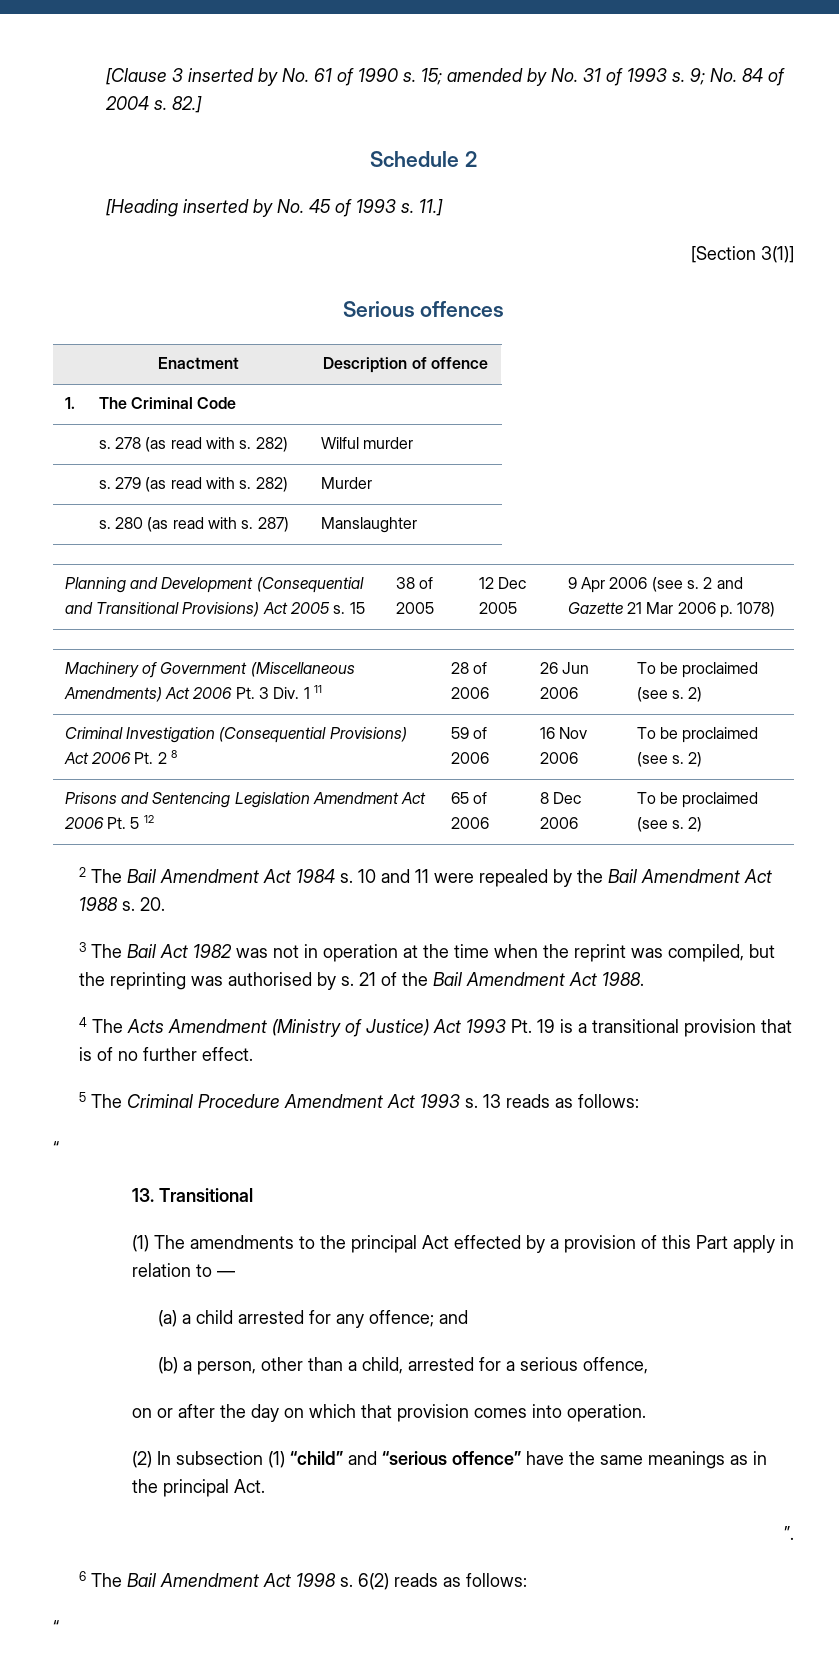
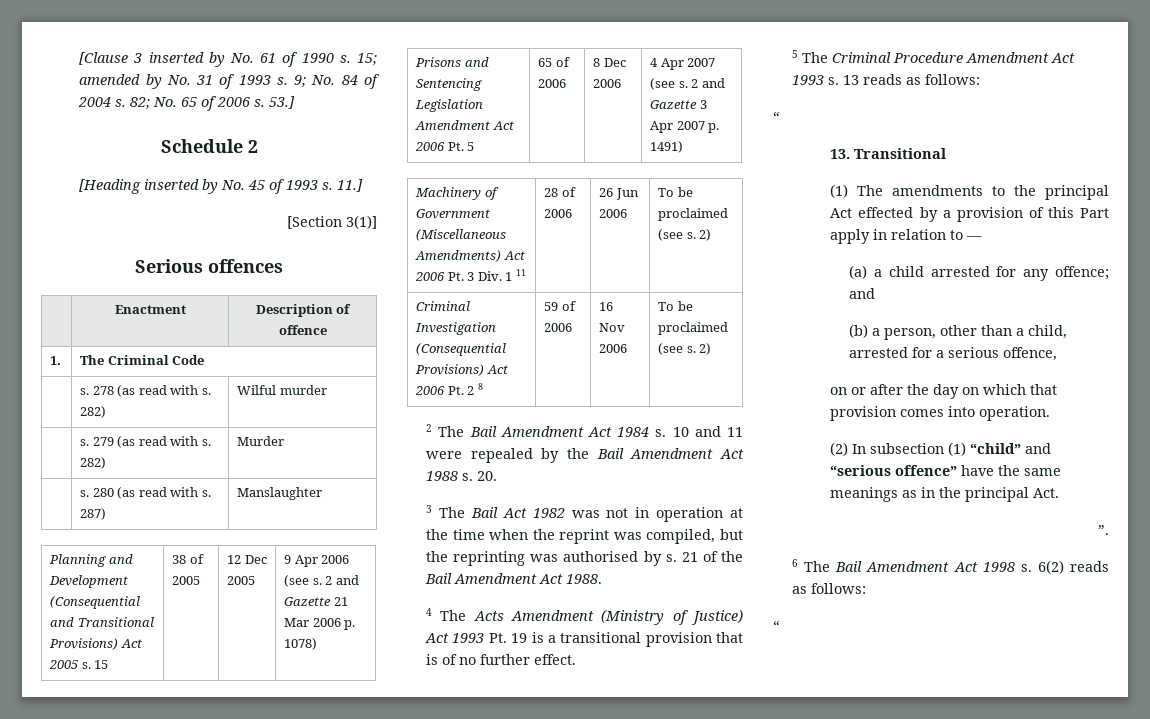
[171,96,202,113] 82.] -> [130,96,296,111] 82; No. 65 of 2006 s. 53.]
(776, 609) none -> [415,57,489,67] [416,78,483,91] [415,99,484,112] [415,120,514,130] [415,142,475,151] [538,57,570,67] [538,79,567,88] [593,58,626,67] [593,79,622,88] [650,58,716,70] [650,78,725,90] [650,100,707,109] [650,121,720,133] [650,141,684,153] // Prisons and Sentencing Legislation Amendment Act 2006 Pt. 5 | 65 of 2006 | 8 Dec 2006 | 4 Apr 2007 (see s. 2 and Gazette 3 Apr 2007 p. 1491)
[64,792,427,808] [63,815,154,829] [450,792,488,804] [450,817,489,829] [539,792,582,804] [539,817,578,829] [636,792,759,808] [636,817,703,832] // Prisons and Sentencing Legislation Amendment Act 2006 Pt. 5 12 | 65 of 2006 | 8 Dec 2006 | To be proclaimed (see s. 2) -> (712, 349) none

